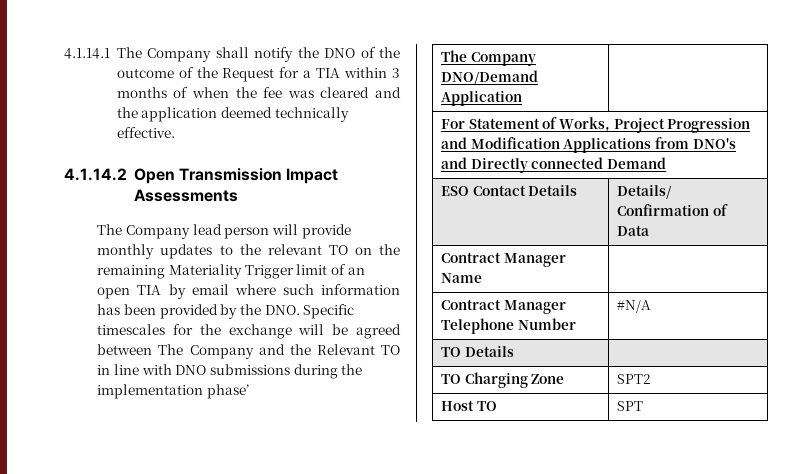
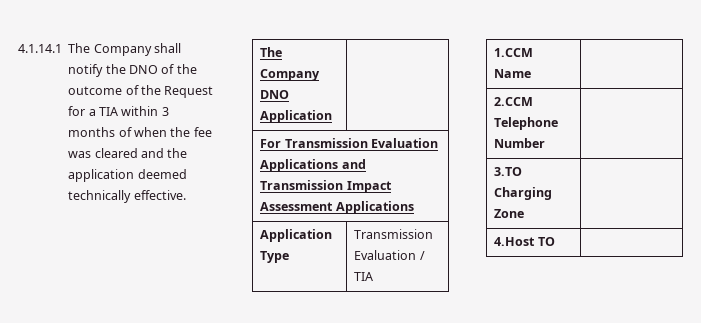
[64,168,339,184] [133,189,238,202] [97,224,351,239] [97,244,400,259] [97,264,365,279] [97,284,400,299] [97,304,355,319] [97,324,401,339] [97,344,400,359] [97,364,363,379] [97,384,250,399] [441,50,536,66] [441,70,539,85] // 4.1.14.2 Open Transmission Impact Assessments // The Company lead person will provide monthly updates to the relevant TO on the remaining Materiality Trigger limit of an open TIA by email where such information has been provided by the DNO. Specific timescales for the exchange will be agreed between The Company and the Relevant TO in line with DNO submissions during the implementation phase’ // The Company DNO/Demand -> [260,47,283,57] [260,69,321,81] [260,90,290,99] // The Company DNO
[468,117,751,133] [441,137,736,153] [441,157,667,173] [441,185,578,196] [617,185,673,199] [617,204,728,216] [617,225,650,236] [441,252,566,267] Statement of Works, Project Progression and Modification Applications from DNO's and Directly connected Demand // ESO Contact Details | Details/ Confirmation of Data // Contract Manager -> [284,138,439,148] [260,159,366,172] [260,180,392,193] [260,201,414,214] [260,229,333,242] [260,251,290,263] [354,229,434,239] [354,250,425,260] [354,272,374,281] [494,48,534,57] Transmission Evaluation Applications and Transmission Impact Assessment Applications // Application Type | Transmission Evaluation / TIA // 1.CCM
[441,299,566,314] Contract Manager -> [494,97,534,106] 2.CCM
[617,300,652,313] [441,346,514,357] [441,374,462,384] #N/A // TO Details | // TO -> [494,167,523,176] // 3.TO
[617,374,652,384] [441,400,475,411] SPT2 // Host -> [494,237,536,246] // 4.Host
[617,401,644,411] SPT -> (555, 241) none

